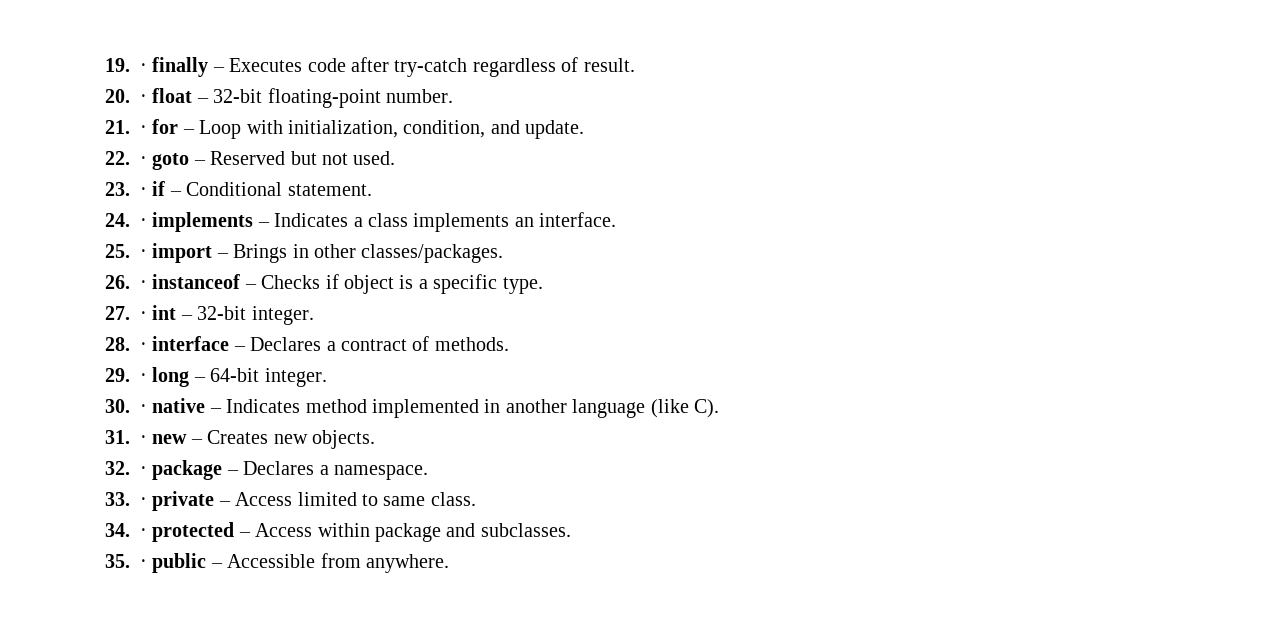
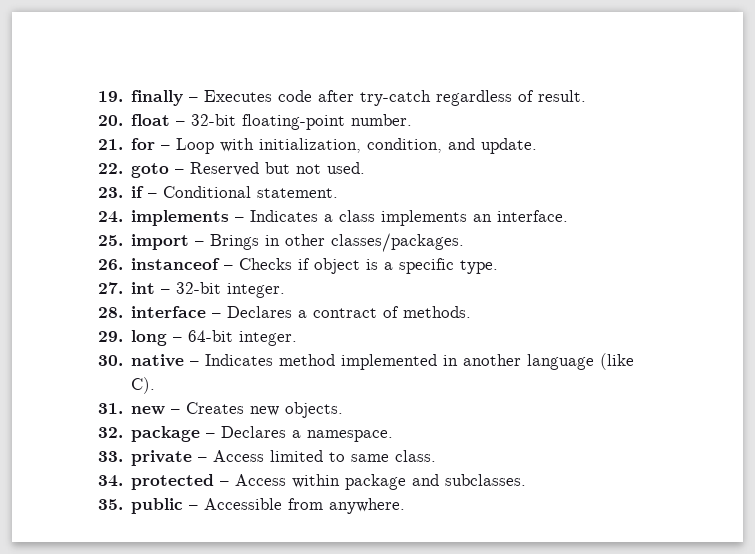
[140,63,147,72] · -> (123, 96) none
[140,94,147,103] · -> (123, 120) none
[140,125,147,134] · -> (123, 144) none
[140,156,147,165] · -> (123, 168) none
[140,187,147,196] · -> (123, 192) none
[140,218,147,227] · -> (123, 217) none
[140,249,147,258] · -> (123, 240) none
[140,280,147,289] · -> (123, 264) none
[140,311,147,320] · -> (123, 288) none
[140,342,147,351] · -> (123, 312) none
[140,373,147,382] · -> (123, 336) none
[140,404,147,413] · -> (123, 360) none
[140,435,147,444] · -> (123, 408) none
[140,466,147,475] · -> (123, 432) none
[140,497,147,506] · -> (123, 456) none
[140,528,147,537] · -> (123, 481) none
[140,559,147,568] · -> (123, 504) none

